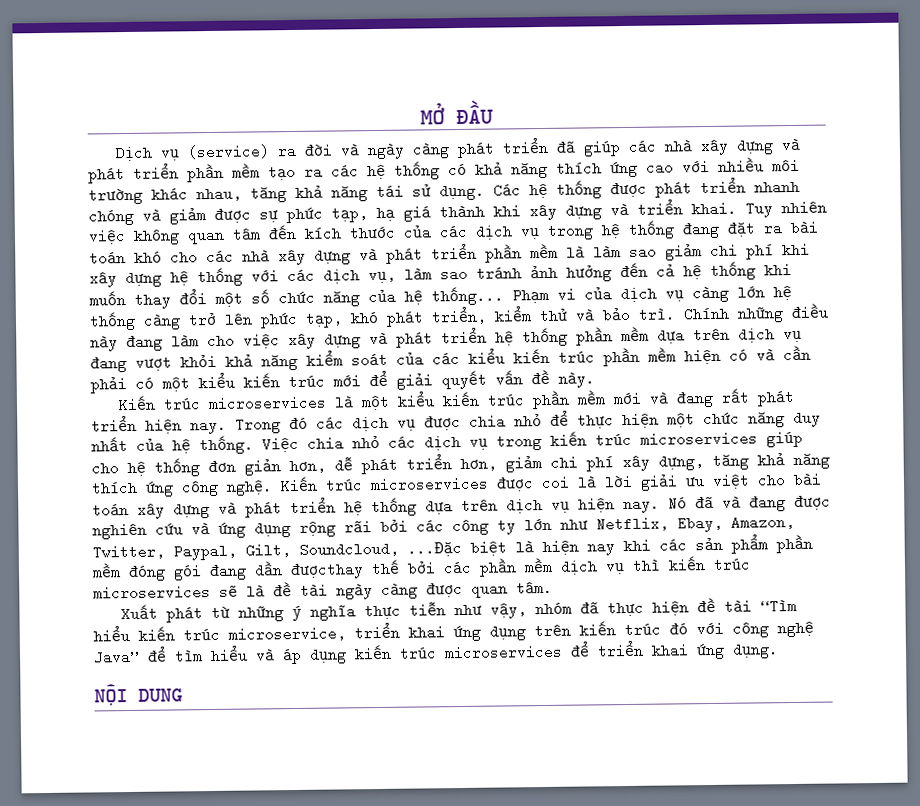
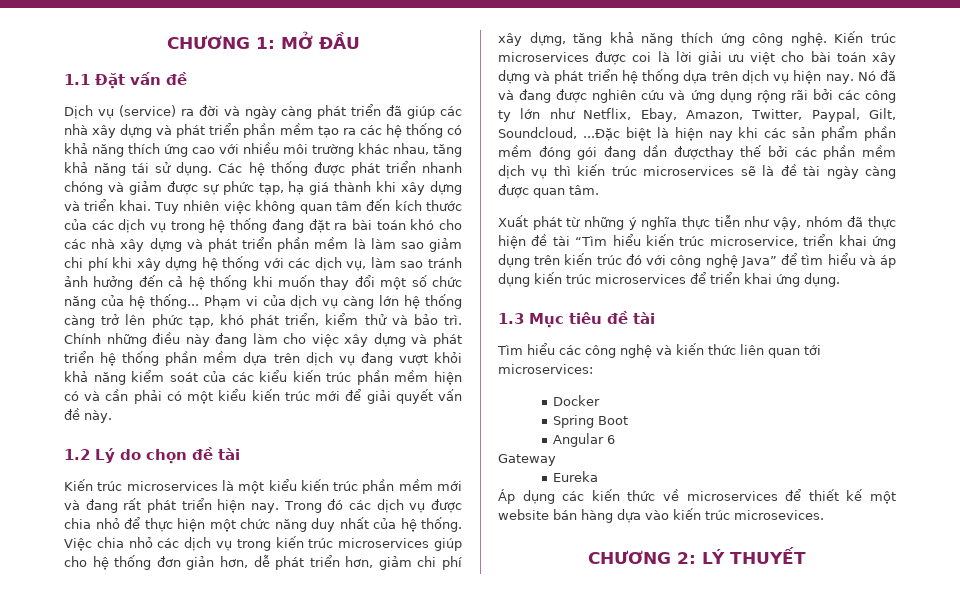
(420, 114) none -> [166,35,275,49] CHƯƠNG 1:
(494, 112) none -> [64,72,187,89] // 1.1 Đặt vấn đề
(595, 379) none -> [64,447,240,464] // 1.2 Lý do chọn đề tài
[94,684,183,706] NỘI DUNG -> [498,311,655,328] [497,343,821,358] [498,364,593,374] [553,395,601,406] [553,415,629,428] [553,433,616,447] [498,454,556,466] [553,471,599,482] [498,489,897,504] [498,508,824,523] [587,547,807,564] 1.3 Mục tiêu đề tài // Tìm hiểu các công nghệ và kiến thức liên quan tới microservices: // Docker // Spring Boot // Angular 6 // Gateway // Eureka // Áp dụng các kiến thức về microservices để thiết kế một website bán hàng dựa vào kiến trúc microsevices. // CHƯƠNG 2: LÝ THUYẾT

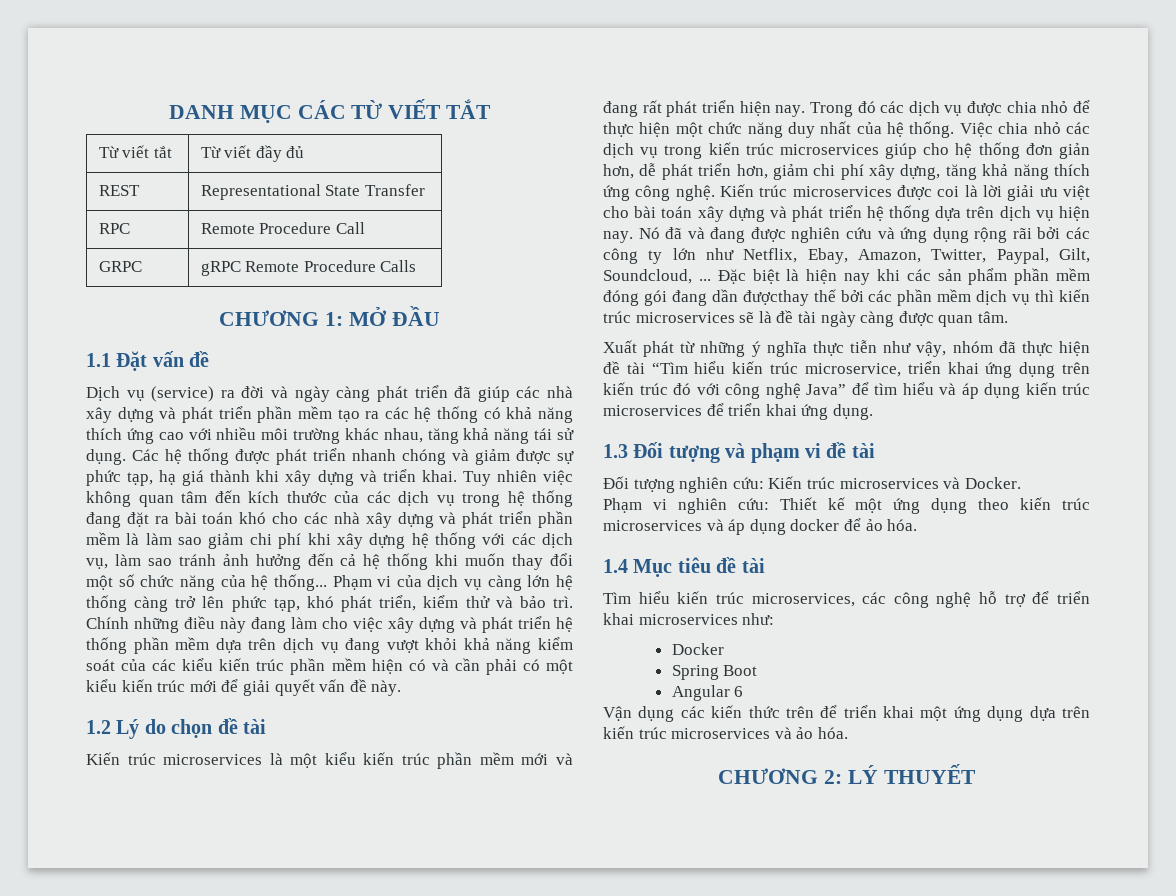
(166, 42) none -> [168,99,492,123] [98,145,172,158] [200,145,305,162] [98,185,140,196] [200,184,425,200] [98,223,130,234] [200,222,365,234] [98,261,142,272] [200,260,417,276] DANH MỤC CÁC TỪ VIẾT TẮT // Từ viết tắt | Từ viết đầy đủ // REST | Representational State Transfer // RPC | Remote Procedure Call // GRPC | gRPC Remote Procedure Calls //
[582,128,620,141] ...Đặc -> [698,269,746,284] ... Đặc
(524, 318) none -> [633,442,875,463] [603,476,1021,493] [603,497,1090,514] [603,518,918,535] [603,559,628,573] Đối tượng và phạm vi đề tài // Đối tượng nghiên cứu: Kiến trúc microservices và Docker. // Phạm vi nghiên cứu: Thiết kế một ứng dụng theo kiến trúc microservices và áp dụng docker để ảo hóa. // 1.4
[559,343,821,358] [498,364,593,374] các công nghệ và kiến thức liên quan tới microservices: -> [677,591,1090,608] [603,613,775,625] kiến trúc microservices, các công nghệ hỗ trợ để triển khai microservices như:
[498,454,556,466] [553,471,599,482] [498,489,515,504] Gateway // Eureka // Áp -> [603,706,632,721] Vận
[663,489,897,504] [498,508,824,523] về microservices để thiết kế một website bán hàng dựa vào kiến trúc microsevices. -> [785,705,1090,722] [603,726,848,739] trên để triển khai một ứng dụng dựa trên kiến trúc microservices và ảo hóa.

